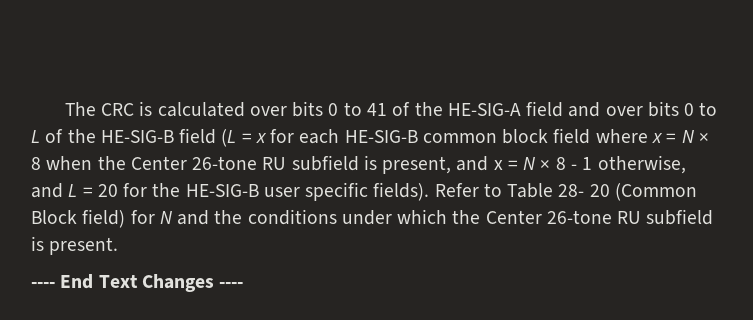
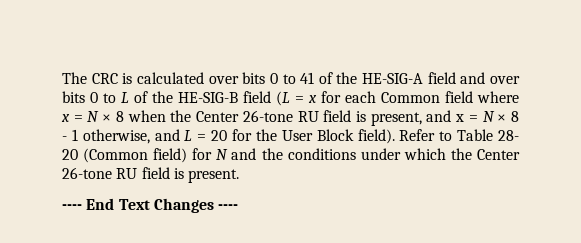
[344,129,549,144] HE-SIG-B common block -> [381,92,440,103] Common
[291,155,359,171] subfield -> [323,110,352,122] field
[185,182,430,201] HE-SIG-B user specific fields). -> [281,129,395,144] User Block field).
[31,210,77,224] Block -> (149, 155) none
[646,209,714,225] subfield -> [141,167,170,179] field

